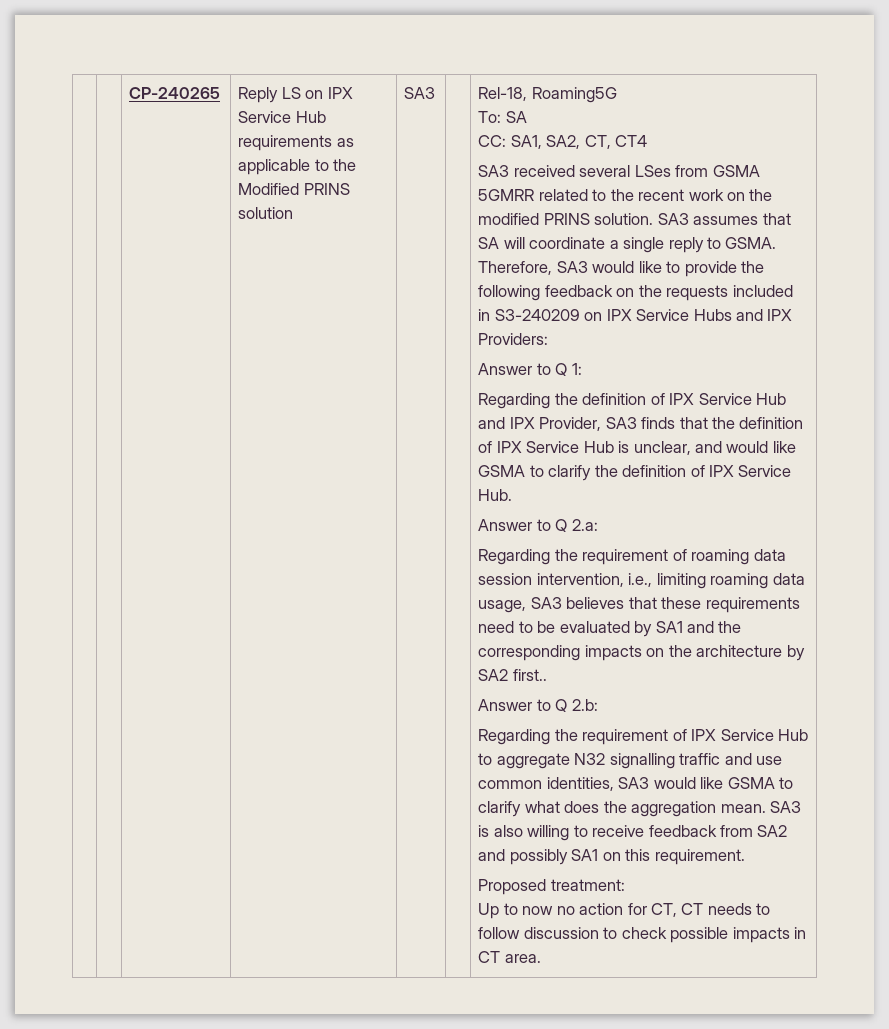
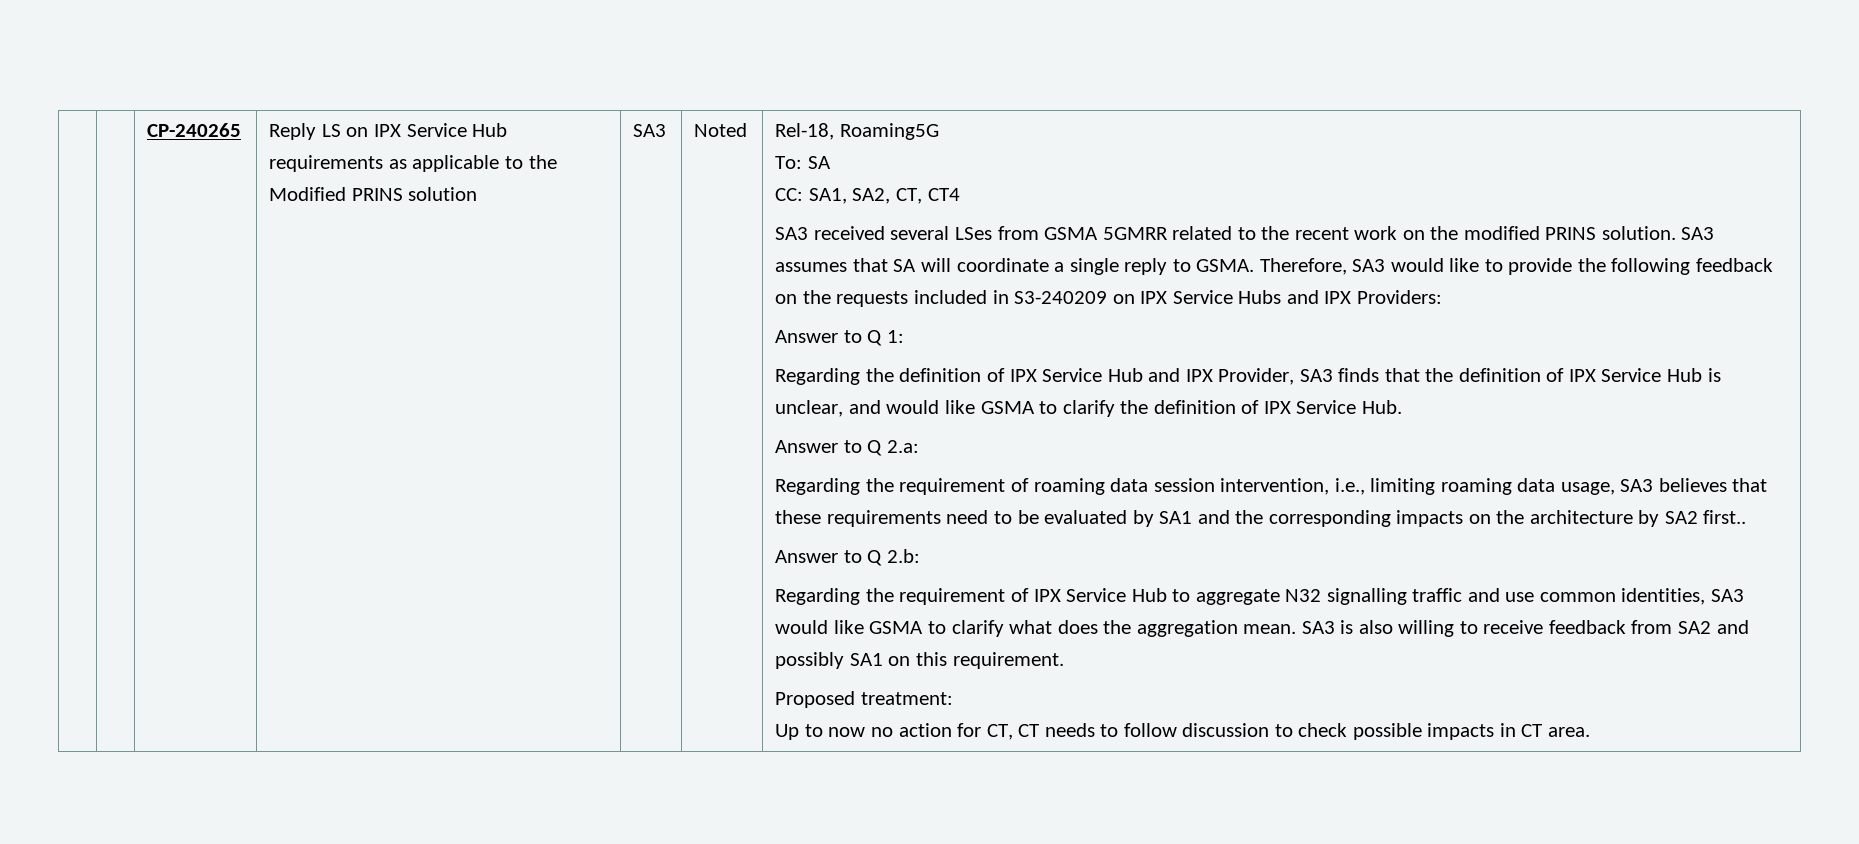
(436, 93) none -> [694,123,748,137] Noted

